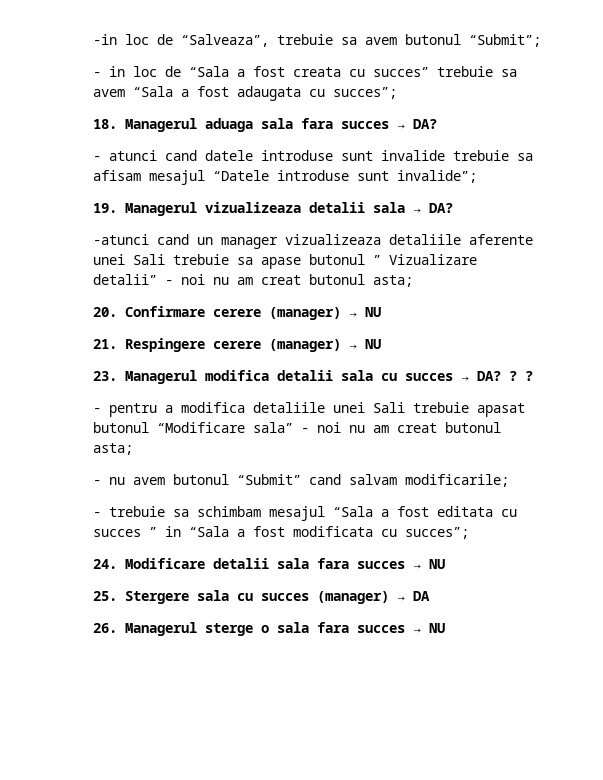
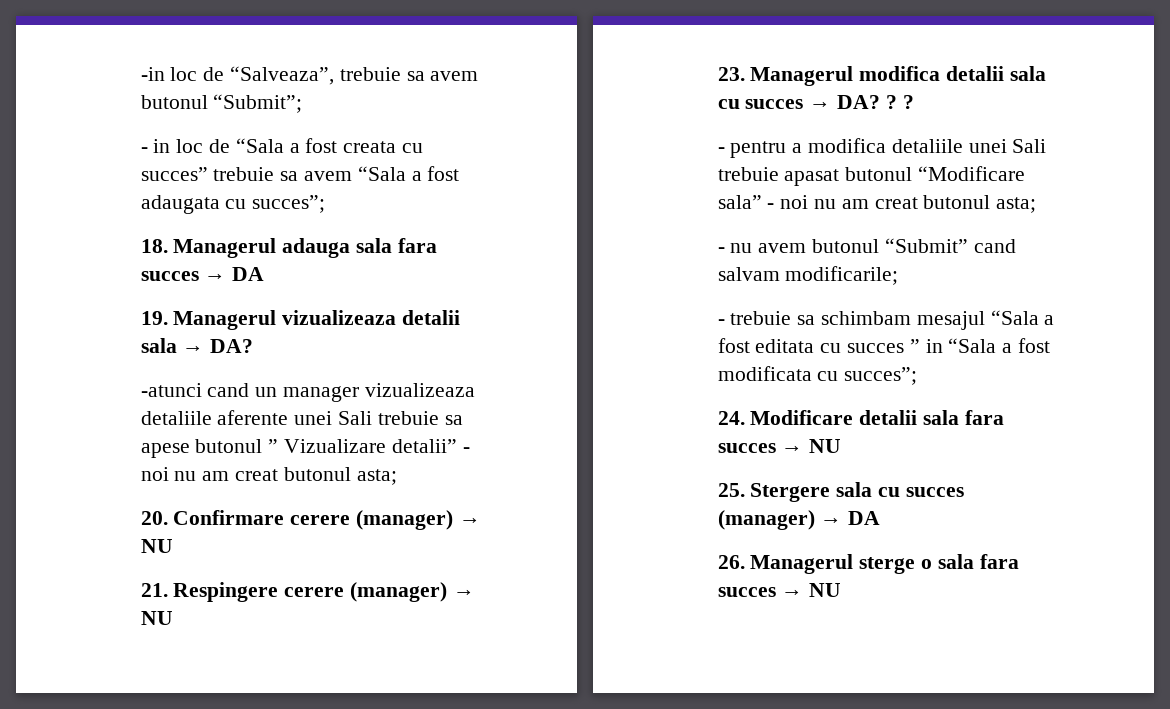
[205,118,438,132] [93,150,534,161] [93,170,478,185] aduaga sala fara succes → DA? // - atunci cand datele introduse sunt invalide trebuie sa afisam mesajul “Datele introduse sunt invalide”; -> [282,238,437,258] [140,267,265,281] adauga sala fara succes → DA
[261,257,302,269] apase -> [140,443,190,458] apese

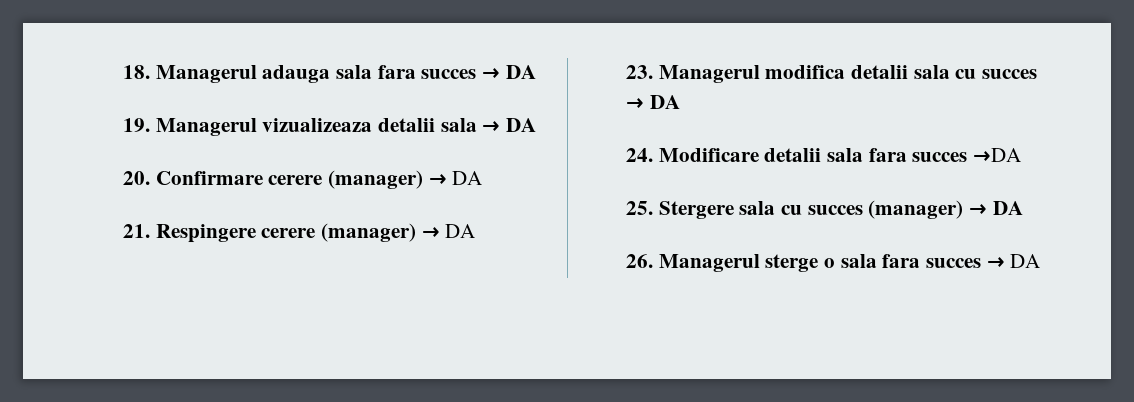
[140,66,479,85] [140,94,303,113] [140,138,424,153] [140,166,460,181] [140,195,326,214] -in loc de “Salveaza”, trebuie sa avem butonul “Submit”; // - in loc de “Sala a fost creata cu succes” trebuie sa avem “Sala a fost adaugata cu succes”; // -> (122, 72) none
[210,339,254,353] [140,383,475,402] [140,410,463,425] [140,439,470,458] [140,467,397,485] DA? // -atunci cand un manager vizualizeaza detaliile aferente unei Sali trebuie sa apese butonul ” Vizualizare detalii” - noi nu am creat butonul asta; -> [505,118,536,132] DA
[140,539,173,553] NU -> [452,171,483,185] DA
[140,611,173,625] NU -> [445,224,476,238] DA
[836,95,914,109] [717,138,1047,158] [717,166,1025,186] [717,195,1037,213] [717,238,1016,253] [717,266,899,285] [717,310,1055,330] [717,338,1051,353] [717,366,918,385] DA? ? ? // - pentru a modifica detaliile unei Sali trebuie apasat butonul “Modificare sala” - noi nu am creat butonul asta; // - nu avem butonul “Submit” cand salvam modificarile; // - trebuie sa schimbam mesajul “Sala a fost editata cu succes ” in “Sala a fost modificata cu succes”; -> [649,95,680,109] DA
[781,439,842,453] → NU -> [972,148,1021,162] →DA
[809,583,842,597] NU -> [1010,254,1041,268] DA

